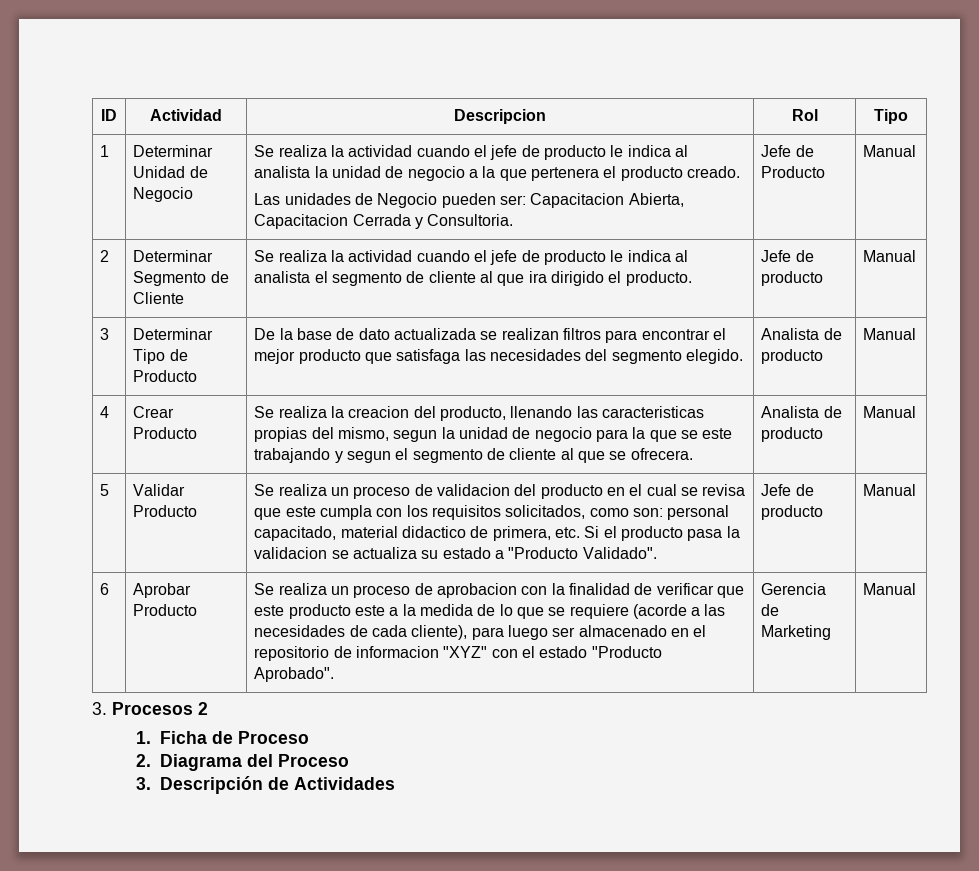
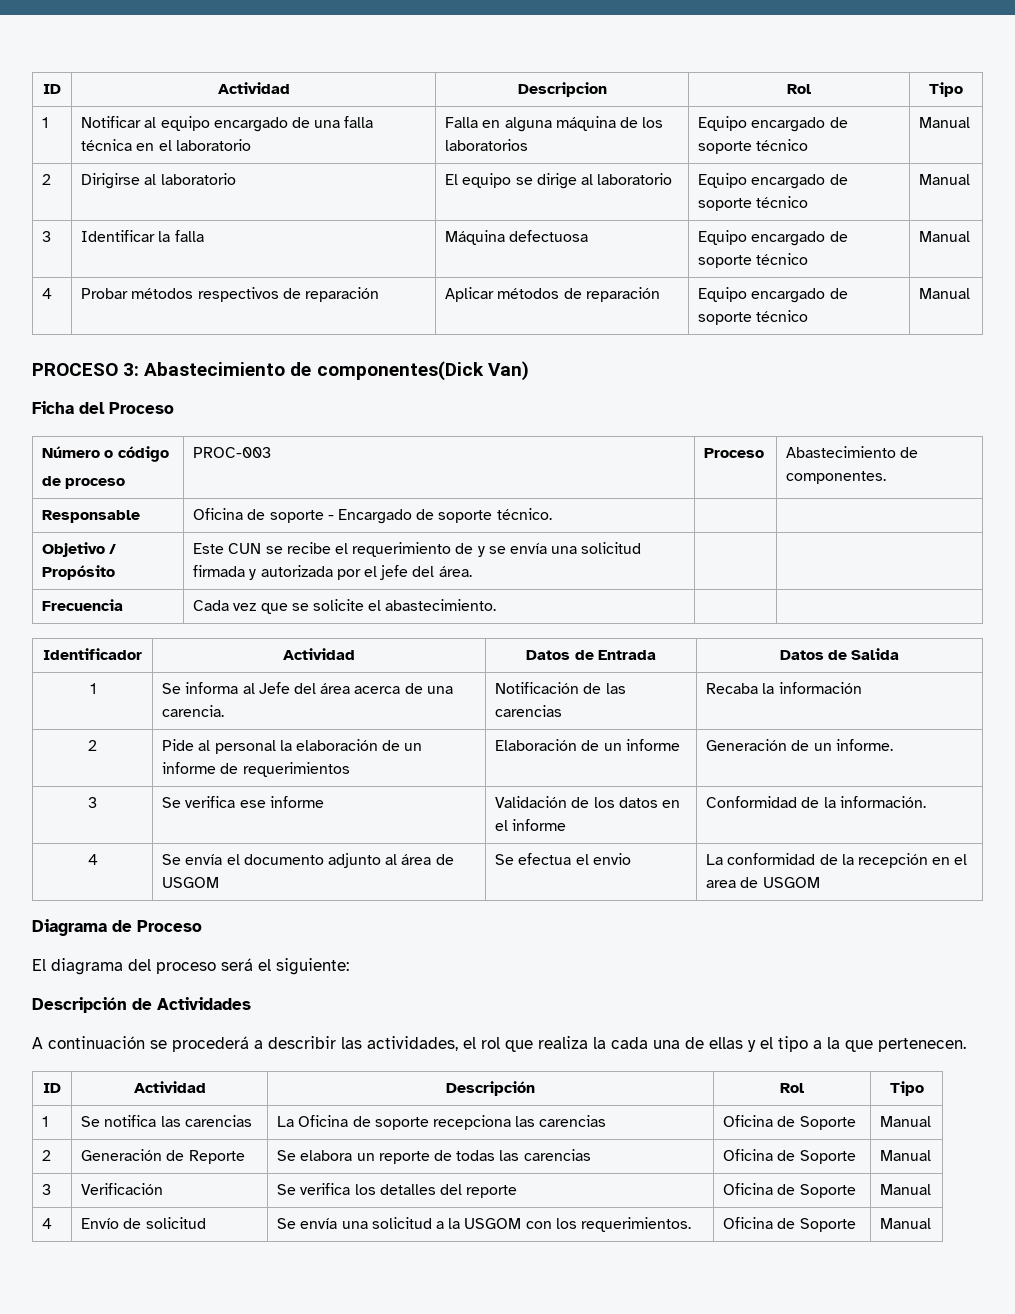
[133,145,214,157] [133,166,208,178] [133,187,194,202] [254,145,688,160] [254,166,740,181] [254,193,684,208] [254,214,514,229] [761,145,814,157] [761,166,826,178] [863,145,917,157] [100,250,110,262] [133,250,214,262] [133,271,229,286] [133,292,185,304] [254,250,688,265] [254,271,692,286] [761,250,814,262] [761,271,824,286] [863,250,917,262] [100,328,110,340] [133,328,214,340] [133,349,188,364] [133,370,198,382] [254,328,726,343] [254,349,743,364] [761,328,842,340] [761,349,824,364] [863,328,917,340] [100,406,110,418] [133,406,175,418] [133,427,198,439] [254,406,704,421] [254,427,733,442] [254,448,693,463] [761,406,842,418] [761,427,824,442] [863,406,917,418] [100,484,110,496] [133,484,186,496] [133,505,198,517] [254,484,746,499] [254,505,730,520] [254,526,740,541] [254,547,657,559] [761,484,814,496] [761,505,824,520] [863,484,917,496] [100,583,110,595] [133,583,192,598] [133,604,198,616] [254,583,744,598] [254,604,726,619] [254,625,707,640] [254,646,662,661] [254,667,335,682] [761,583,827,595] [761,604,780,616] [761,625,832,640] [863,583,917,595] [92,702,208,715] [135,731,309,744] [135,754,349,771] [135,776,395,794] Determinar Unidad de Negocio | Se realiza la actividad cuando el jefe de producto le indica al analista la unidad de negocio a la que pertenera el producto creado. // Las unidades de Negocio pueden ser: Capacitacion Abierta, Capacitacion Cerrada y Consultoria. | Jefe de Producto | Manual // 2 | Determinar Segmento de Cliente | Se realiza la actividad cuando el jefe de producto le indica al analista el segmento de cliente al que ira dirigido el producto. | Jefe de producto | Manual // 3 | Determinar Tipo de Producto | De la base de dato actualizada se realizan filtros para encontrar el mejor producto que satisfaga las necesidades del segmento elegido. | Analista de producto | Manual // 4 | Crear Producto | Se realiza la creacion del producto, llenando las caracteristicas propias del mismo, segun la unidad de negocio para la que se este trabajando y segun el segmento de cliente al que se ofrecera. | Analista de producto | Manual // 5 | Validar Producto | Se realiza un proceso de validacion del producto en el cual se revisa que este cumpla con los requisitos solicitados, como son: personal capacitado, material didactico de primera, etc. Si el producto pasa la validacion se actualiza su estado a "Producto Validado". | Jefe de producto | Manual // 6 | Aprobar Producto | Se realiza un proceso de aprobacion con la finalidad de verificar que este producto este a la medida de lo que se requiere (acorde a las necesidades de cada cliente), para luego ser almacenado en el repositorio de informacion "XYZ" con el estado "Producto Aprobado". | Gerencia de Marketing | Manual // 3. Procesos 2 // 1. Ficha de Proceso // 2. Diagrama del Proceso // 3. Descripción de Actividades -> [81,116,374,132] [81,139,251,151] [445,116,664,132] [445,139,529,151] [698,116,848,132] [698,139,809,154] [919,117,971,128] [42,174,52,185] [81,173,236,189] [445,173,673,189] [698,173,848,189] [698,196,809,211] [919,174,971,185] [42,231,52,242] [81,230,204,242] [445,230,589,245] [698,230,848,246] [698,253,809,268] [919,231,971,242] [42,288,53,299] [81,287,380,302] [445,287,660,302] [698,287,848,303] [698,310,809,325] [919,288,971,299] [32,361,529,381] [32,401,174,414] [42,446,169,462] [42,476,126,489] [193,447,272,458] [704,448,765,458] [786,446,919,458] [786,471,887,484] [42,510,141,523] [193,508,552,524] [42,542,117,557] [42,565,116,580] [193,542,642,557] [193,565,472,580] [42,599,124,611] [193,599,497,614] [43,648,142,660] [283,648,355,660] [526,650,656,660] [779,648,900,660] [89,683,96,694] [162,682,453,694] [162,705,225,717] [495,682,626,694] [495,705,563,717] [706,682,862,694] [88,740,97,751] [162,739,423,754] [162,762,350,777] [495,739,680,751] [706,739,893,751] [88,797,97,808] [162,796,324,808] [495,796,681,808] [495,819,567,831] [706,796,926,808] [87,854,98,865] [162,853,454,868] [162,877,220,888] [495,853,631,865] [706,853,968,868] [706,877,820,888] [32,919,202,936] [32,958,349,975] [32,997,251,1013] [32,1036,966,1052] [43,1083,61,1093] [133,1081,206,1093] [446,1081,535,1096] [780,1083,804,1093] [889,1081,924,1096] [42,1116,49,1127] [81,1115,252,1127] [277,1115,607,1130] [723,1115,856,1130] [880,1116,932,1127] [42,1150,52,1161] [81,1149,245,1164] [277,1149,591,1164] [723,1149,856,1164] [880,1150,932,1161] [42,1184,52,1195] [81,1183,164,1195] [277,1183,518,1198] [723,1183,856,1198] [880,1184,932,1195] [42,1218,53,1229] [81,1217,206,1229] [277,1217,691,1232] [723,1217,856,1232] [880,1218,932,1229] Notificar al equipo encargado de una falla técnica en el laboratorio | Falla en alguna máquina de los laboratorios | Equipo encargado de soporte técnico | Manual // 2 | Dirigirse al laboratorio | El equipo se dirige al laboratorio | Equipo encargado de soporte técnico | Manual // 3 | Identificar la falla | Máquina defectuosa | Equipo encargado de soporte técnico | Manual // 4 | Probar métodos respectivos de reparación | Aplicar métodos de reparación | Equipo encargado de soporte técnico | Manual // PROCESO 3: Abastecimiento de componentes(Dick Van) // Ficha del Proceso // Número o código // de proceso | PROC-003 | Proceso | Abastecimiento de componentes. // Responsable | Oficina de soporte - Encargado de soporte técnico. | | // Objetivo / Propósito | Este CUN se recibe el requerimiento de y se envía una solicitud firmada y autorizada por el jefe del área. | | // Frecuencia | Cada vez que se solicite el abastecimiento. | | // Identificador | Actividad | Datos de Entrada | Datos de Salida // 1 | Se informa al Jefe del área acerca de una carencia. | Notificación de las carencias | Recaba la información // 2 | Pide al personal la elaboración de un informe de requerimientos | Elaboración de un informe | Generación de un informe. // 3 | Se verifica ese informe | Validación de los datos en el informe | Conformidad de la información. // 4 | Se envía el documento adjunto al área de USGOM | Se efectua el envio | La conformidad de la recepción en el area de USGOM // Diagrama de Proceso // El diagrama del proceso será el siguiente: // Descripción de Actividades // A continuación se procederá a describir las actividades, el rol que realiza la cada una de ellas y el tipo a la que pertenecen. // ID | Actividad | Descripción | Rol | Tipo // 1 | Se notifica las carencias | La Oficina de soporte recepciona las carencias | Oficina de Soporte | Manual // 2 | Generación de Reporte | Se elabora un reporte de todas las carencias | Oficina de Soporte | Manual // 3 | Verificación | Se verifica los detalles del reporte | Oficina de Soporte | Manual // 4 | Envío de solicitud | Se envía una solicitud a la USGOM con los requerimientos. | Oficina de Soporte | Manual

